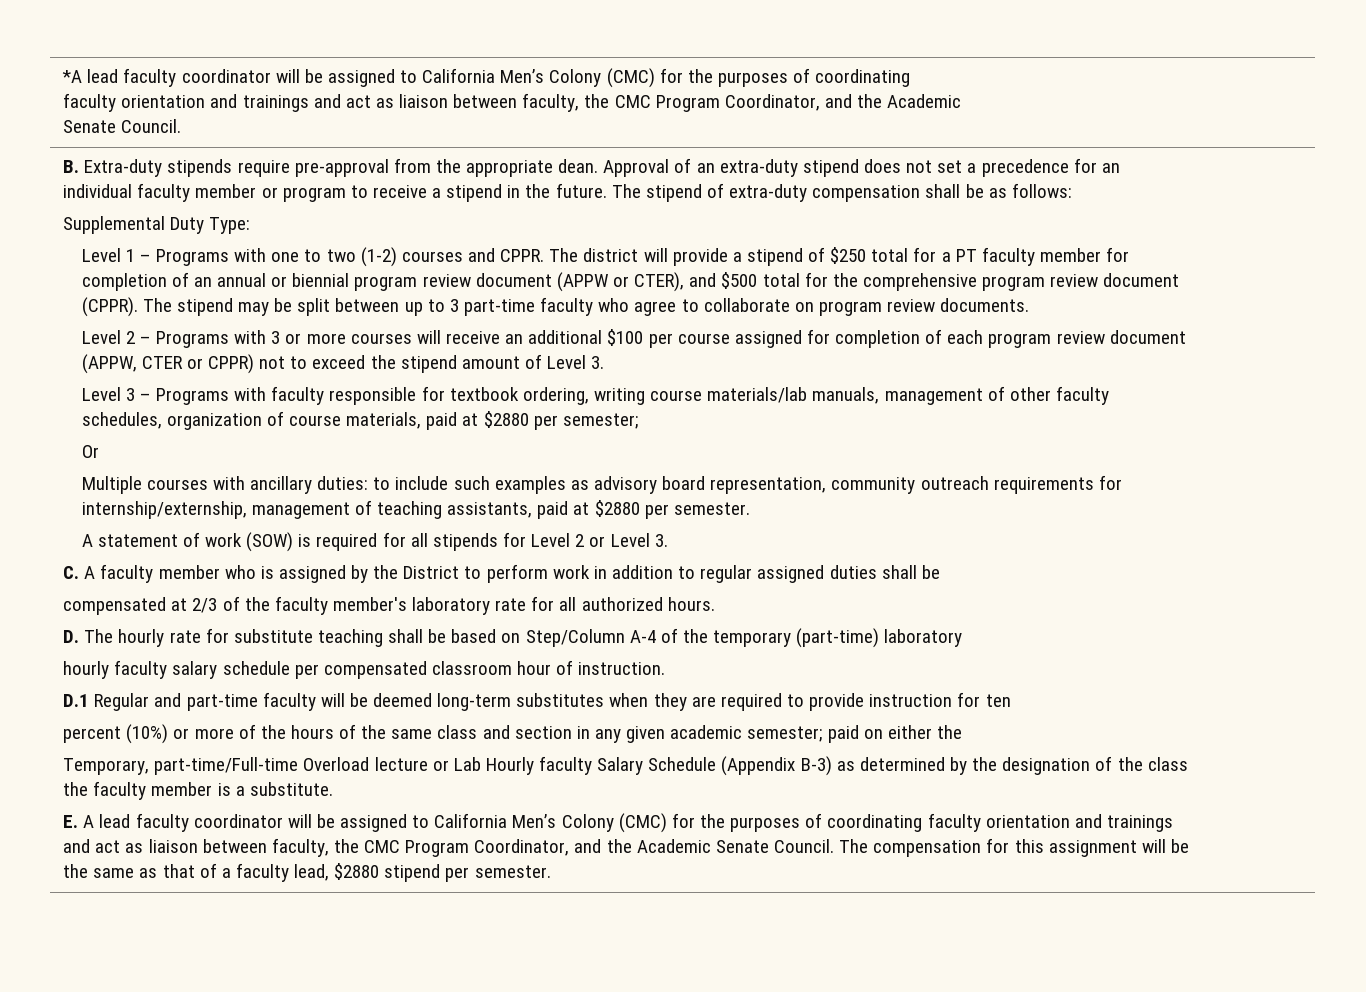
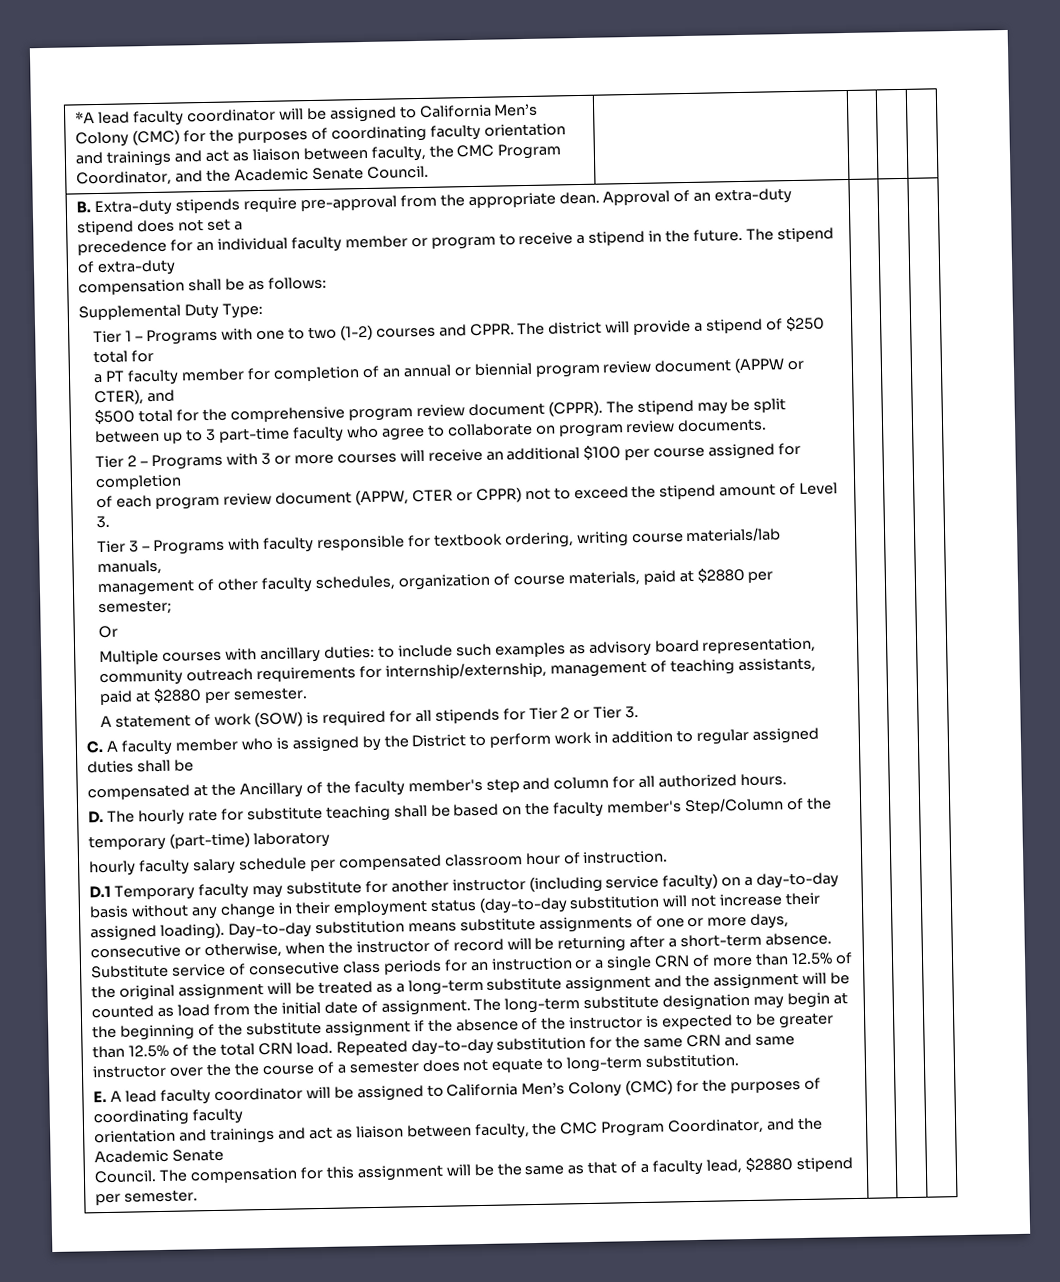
(977, 168) none -> (243, 226) //
(808, 193) none -> (177, 268) //
[81,248,121,262] Level -> [93,330,123,344] Tier
(937, 254) none -> (155, 356) //
(717, 280) none -> (176, 396) //
[81,330,121,344] Level -> [95,455,125,469] Tier
(921, 339) none -> (183, 482) //
[81,387,121,401] Level -> [97,540,127,554] Tier
(880, 395) none -> (163, 567) //
[531,533,571,547] Level -> [528,707,558,721] Tier
[610,533,650,547] Level -> [593,706,623,719] Tier
[192,598,218,613] 2/3 -> [211,782,303,799] the Ancillary
[412,597,527,615] laboratory rate -> [485,776,610,793] step and column
[525,628,708,647] Step/Column A-4 of the -> [525,797,832,818] the faculty member's Step/Column of the //
[94,692,1011,711] [63,724,962,744] [63,756,1188,776] [63,781,333,800] Regular and part-time faculty will be deemed long-term substitutes when they are required to provide instruction for ten // percent (10%) or more of the hours of the same class and section in any given academic semester; paid on either the // Temporary, part-time/Full-time Overload lecture or Lab Hourly faculty Salary Schedule (Appendix B-3) as determined by the designation of the class the faculty member is a substitute. -> [114,872,840,901] [89,892,821,920] [90,913,790,942] [90,932,832,959] [90,952,853,979] [91,972,850,1001] [91,992,848,1019] [92,1012,834,1041] [92,1033,795,1059] [92,1054,740,1079] Temporary faculty may substitute for another instructor (including service faculty) on a day-to-day basis without any change in their employment status (day-to-day substitution will not increase their assigned loading). Day-to-day substitution means substitute assignments of one or more days, consecutive or otherwise, when the instructor of record will be returning after a short-term absence. Substitute service of consecutive class periods for an instruction or a single CRN of more than 12.5% of the original assignment will be treated as a long-term substitute assignment and the assignment will be counted as load from the initial date of assignment. The long-term substitute designation may begin at the beginning of the substitute assignment if the absence of the instructor is expected to be greater than 12.5% of the total CRN load. Repeated day-to-day substitution for the same CRN and same instructor over the the course of a semester does not equate to long-term substitution.
(981, 822) none -> (244, 1116) //
(769, 846) none -> (225, 1155) //

